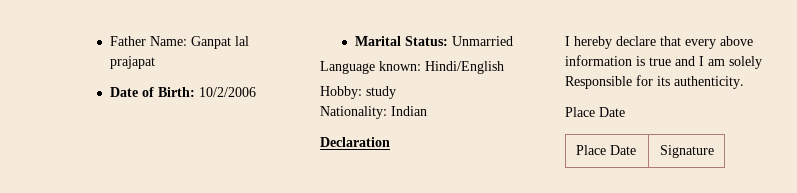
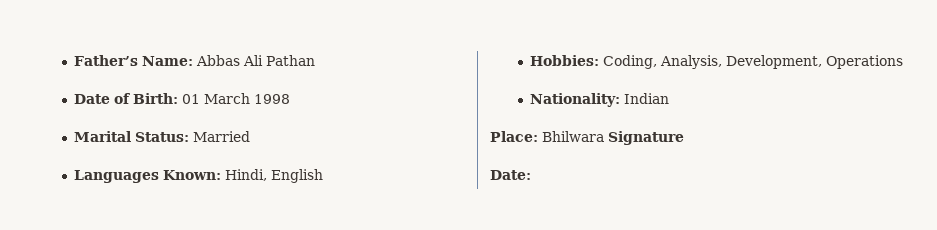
[109,36,249,49] [109,56,155,69] Father Name: Ganpat lal prajapat -> [74,55,316,66] Father’s Name: Abbas Ali Pathan
[198,87,256,97] 10/2/2006 -> [182,93,291,104] 01 March 1998
[451,36,513,46] [320,61,504,74] [320,86,396,99] [320,106,427,119] [320,137,390,147] [565,36,753,49] [565,55,762,69] [565,75,744,89] [565,107,625,117] [575,145,636,155] [660,145,715,158] Unmarried // Language known: Hindi/English // Hobby: study // Nationality: Indian // Declaration // I hereby declare that every above information is true and I am solely Responsible for its authenticity. // Place Date // Place Date | Signature -> [193,131,251,142] [74,169,324,183] [530,55,904,69] [530,93,670,107] [490,131,684,145] [490,170,531,180] Married // Languages Known: Hindi, English // Hobbies: Coding, Analysis, Development, Operations // Nationality: Indian // Place: Bhilwara Signature // Date:

